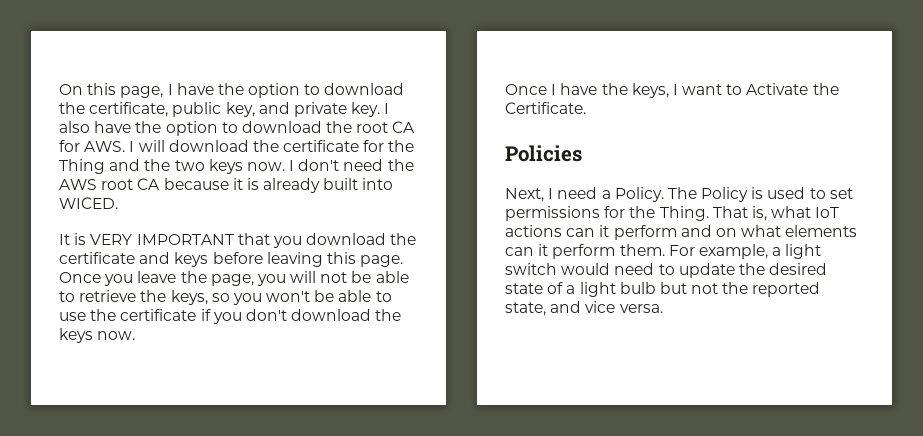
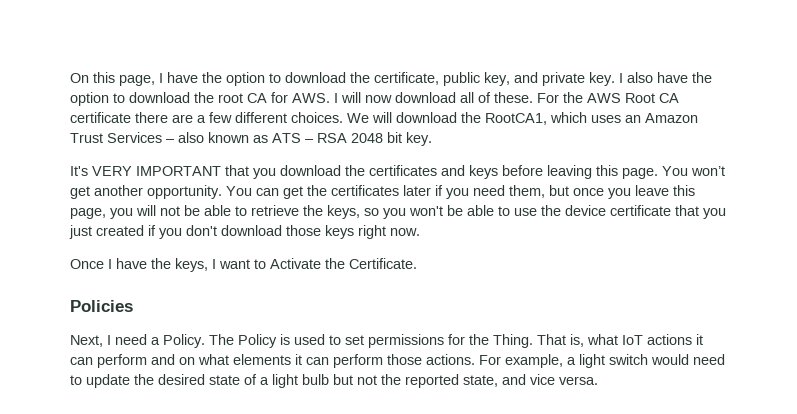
[168,140,415,152] [59,159,414,174] [59,178,394,193] [59,197,118,209] [59,233,87,245] download the certificate for the Thing and the two keys now. I don't need the AWS root CA because it is already built into WICED. // It is -> [365,92,679,103] [70,112,698,125] [70,132,432,146] [70,166,88,176] now download all of these. For the AWS Root CA certificate there are a few different choices. We will download the RootCA1, which uses an Amazon Trust Services – also known as ATS – RSA 2048 bit key. // It's
[59,252,135,264] certificate -> [369,165,437,176] certificates
[59,272,101,283] Once -> [662,166,725,176] [70,185,604,199] You won’t get another opportunity. You can get the certificates later if you need them, but once
[180,271,207,283] the -> [673,185,695,196] this
[120,309,197,321] certificate -> [565,205,726,219] [69,225,144,239] device certificate that you just created
[375,309,402,321] [59,328,93,343] the keys -> [286,225,386,239] those keys right
[566,225,610,237] can it -> [696,334,703,345] [70,357,93,365] it can
[505,244,665,259] can it perform them. -> [295,354,475,368] it can perform those actions.

